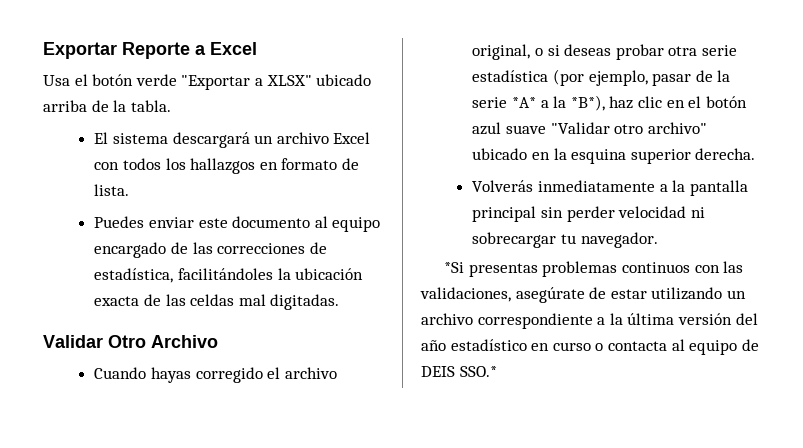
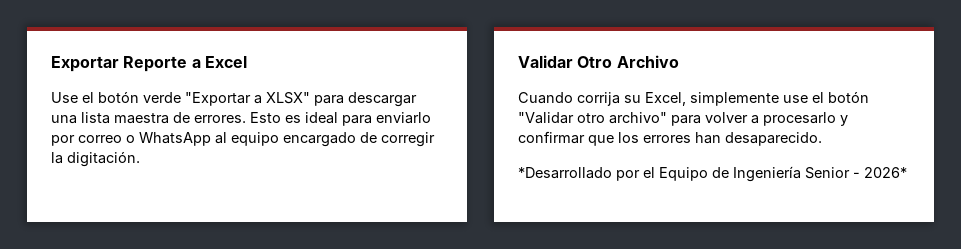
[43,75,70,86] Usa -> [51,92,78,103] Use
[316,74,372,86] [43,100,171,112] [94,132,371,148] [94,158,359,174] [94,184,130,196] [94,216,381,232] [94,242,327,258] [94,268,364,283] [94,294,340,310] [43,335,218,348] [94,367,337,383] [472,44,737,60] [472,69,731,86] [472,95,747,111] [472,122,707,135] [472,148,756,164] [472,180,748,196] [472,206,705,222] [472,232,658,248] [444,261,744,277] [420,287,746,303] [421,313,758,329] [421,339,759,355] [421,366,497,377] ubicado arriba de la tabla. // El sistema descargará un archivo Excel con todos los hallazgos en formato de lista. // Puedes enviar este documento al equipo encargado de las correcciones de estadística, facilitándoles la ubicación exacta de las celdas mal digitadas. // Validar Otro Archivo // Cuando hayas corregido el archivo original, o si deseas probar otra serie estadística (por ejemplo, pasar de la serie *A* a la *B*), haz clic en el botón azul suave "Validar otro archivo" ubicado en la esquina superior derecha. // Volverás inmediatamente a la pantalla principal sin perder velocidad ni sobrecargar tu navegador. // *Si presentas problemas continuos con las validaciones, asegúrate de estar utilizando un archivo correspondiente a la última versión del año estadístico en curso o contacta al equipo de DEIS SSO.* -> [314,92,417,107] [51,112,431,126] [51,132,435,147] [51,151,140,167] [518,55,679,68] [518,91,869,106] [518,112,848,126] [518,131,822,146] [518,166,907,182] para descargar una lista maestra de errores. Esto es ideal para enviarlo por correo o WhatsApp al equipo encargado de corregir la digitación. // Validar Otro Archivo // Cuando corrija su Excel, simplemente use el botón "Validar otro archivo" para volver a procesarlo y confirmar que los errores han desaparecido. // *Desarrollado por el Equipo de Ingeniería Senior - 2026*

